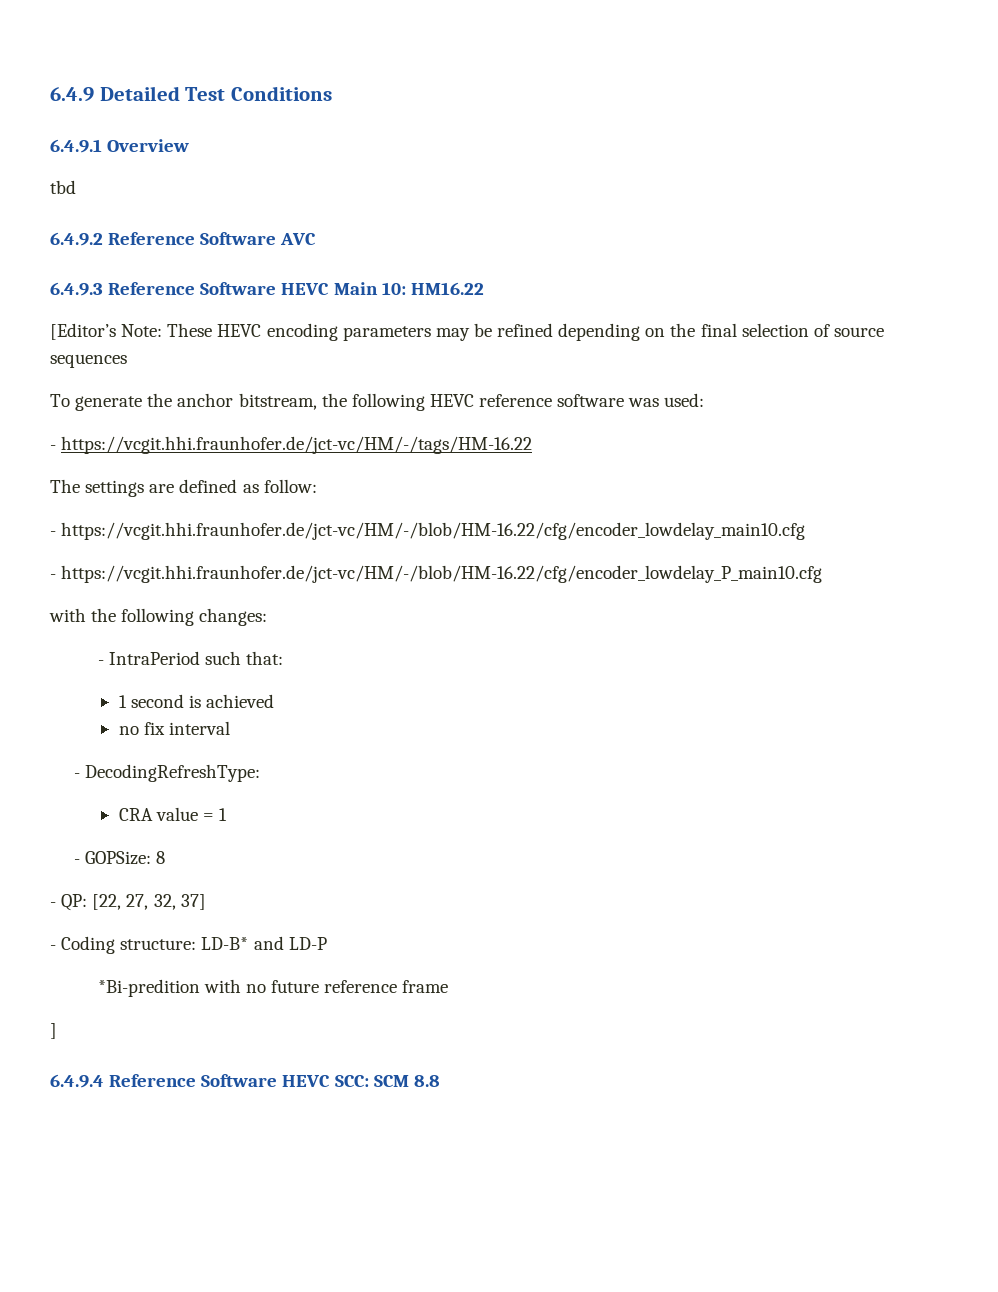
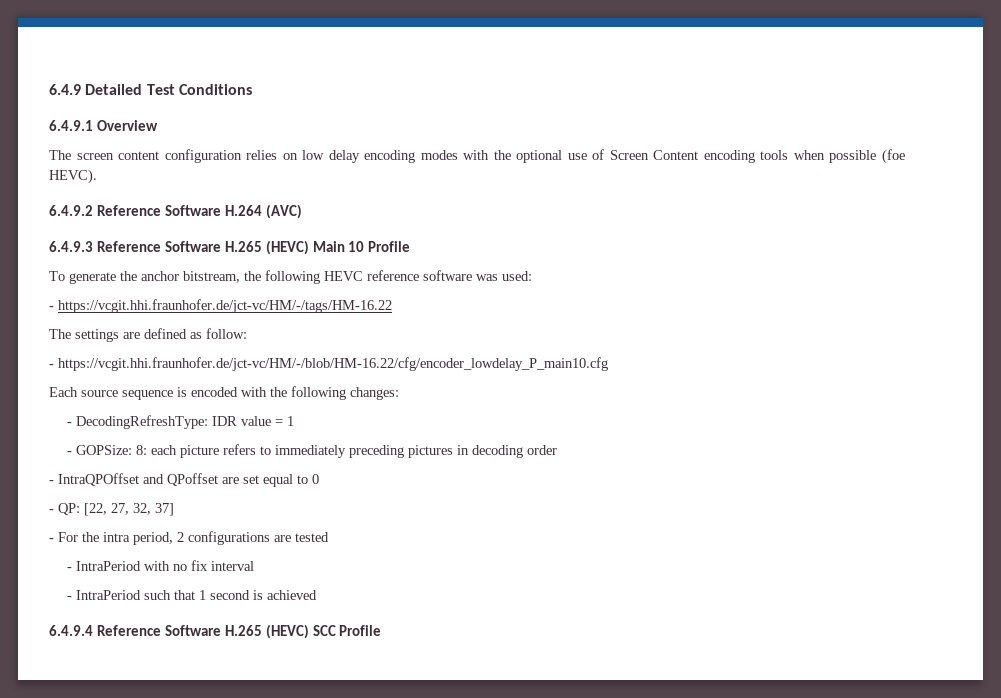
[50,180,76,194] tbd -> [49,149,905,164] [49,169,97,184] The screen content configuration relies on low delay encoding modes with the optional use of Screen Content encoding tools when possible (foe HEVC).
[280,233,317,245] AVC -> [224,204,302,219] H.264 (AVC)
[281,282,484,295] [50,323,884,341] [50,354,127,368] HEVC Main 10: HM16.22 // [Editor’s Note: These HEVC encoding parameters may be refined depending on the final selection of source sequences -> [224,240,411,255] H.265 (HEVC) Main 10 Profile
[50,522,806,540] // - https://vcgit.hhi.fraunhofer.de/jct-vc/HM/-/blob/HM-16.22/cfg/encoder_lowdelay_main10.cfg -> (247, 333) none
(823, 574) none -> [49,387,238,400] Each source sequence is encoded
[97,651,284,665] [118,694,274,708] [118,721,230,735] // - IntraPeriod such that: // 1 second is achieved // no fix interval -> (399, 393) none
[118,808,153,821] // CRA -> [211,416,237,426] IDR
[156,851,166,864] 8 -> [135,444,557,458] [49,473,319,487] 8: each picture refers to immediately preceding pictures in decoding order // - IntraQPOffset and QPoffset are set equal to 0
[61,936,327,954] [97,979,449,997] [50,1023,57,1039] Coding structure: LD-B* and LD-P // *Bi-predition with no future reference frame // ] -> [58,531,329,545] [66,560,254,571] [66,590,317,600] For the intra period, 2 configurations are tested // - IntraPeriod with no fix interval // - IntraPeriod such that 1 second is achieved
[282,1075,440,1087] HEVC SCC: SCM 8.8 -> [224,624,382,639] H.265 (HEVC) SCC Profile

